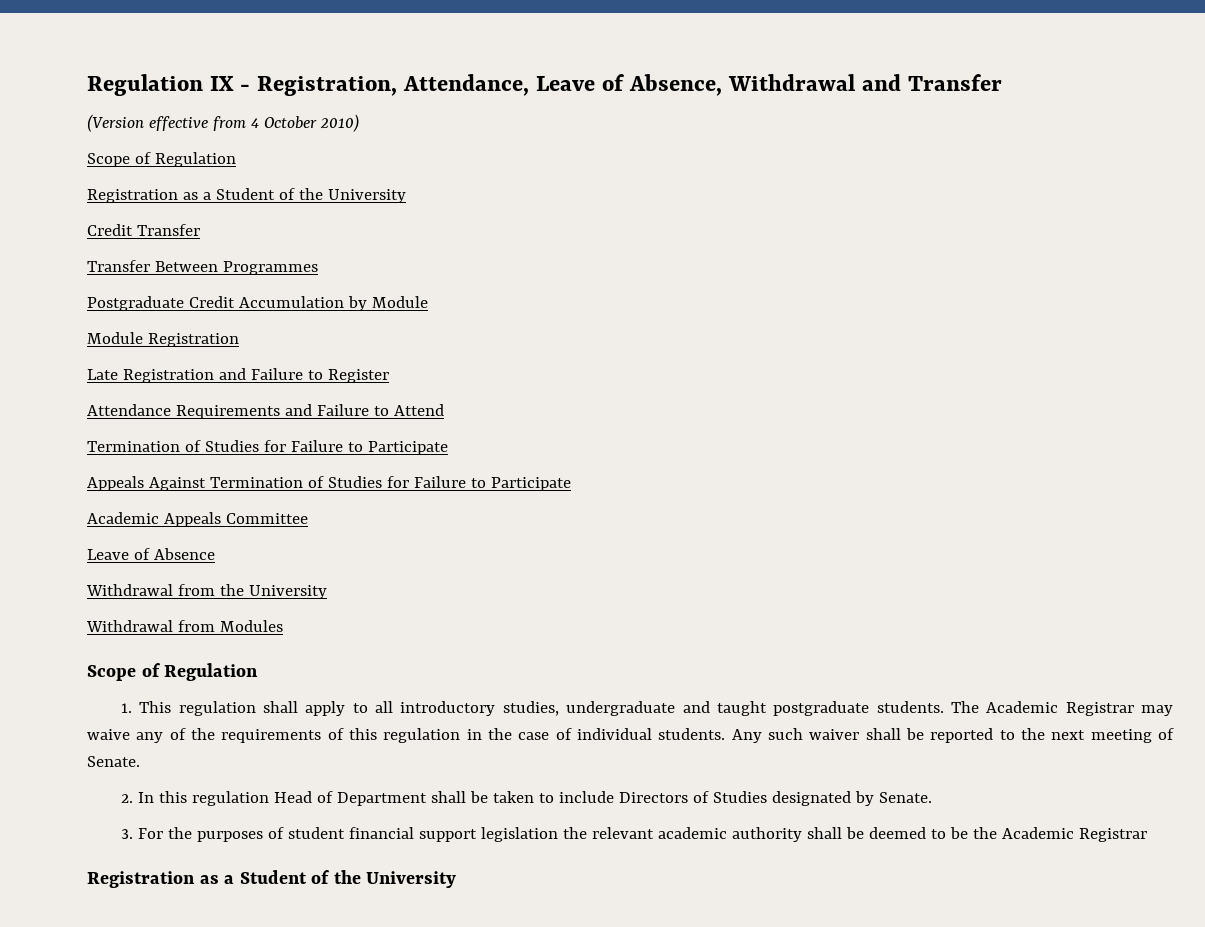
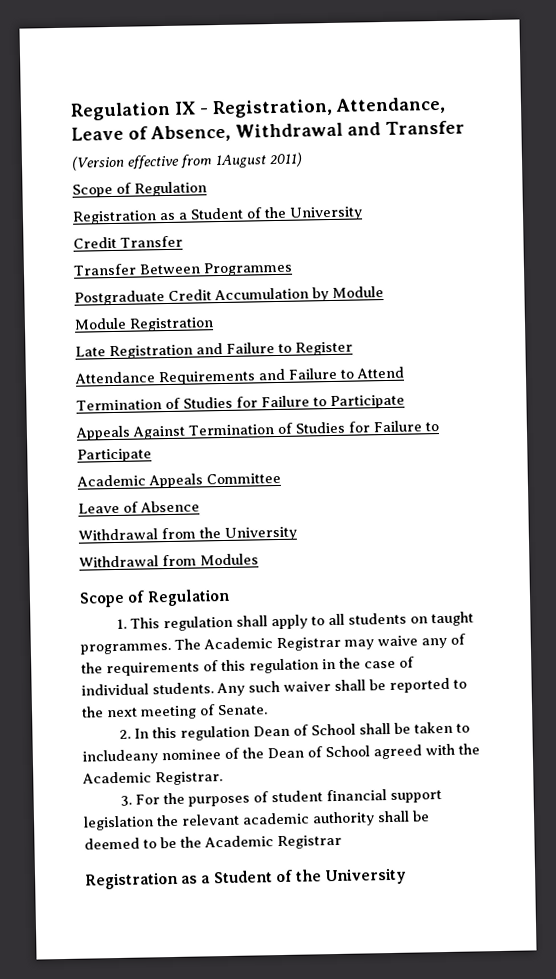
[250,114,359,132] 4 October 2010) -> [214,152,303,169] 1August 2011)
[400,701,944,716] introductory studies, undergraduate and taught postgraduate students. -> [348,611,475,627] [80,642,171,655] students on taught programmes.
[274,791,428,806] Head of Department -> [253,723,357,737] Dean of School
[558,791,932,806] include Directors of Studies designated by Senate. -> [82,743,480,765] [82,771,223,786] includeany nominee of the Dean of School agreed with the Academic Registrar.

